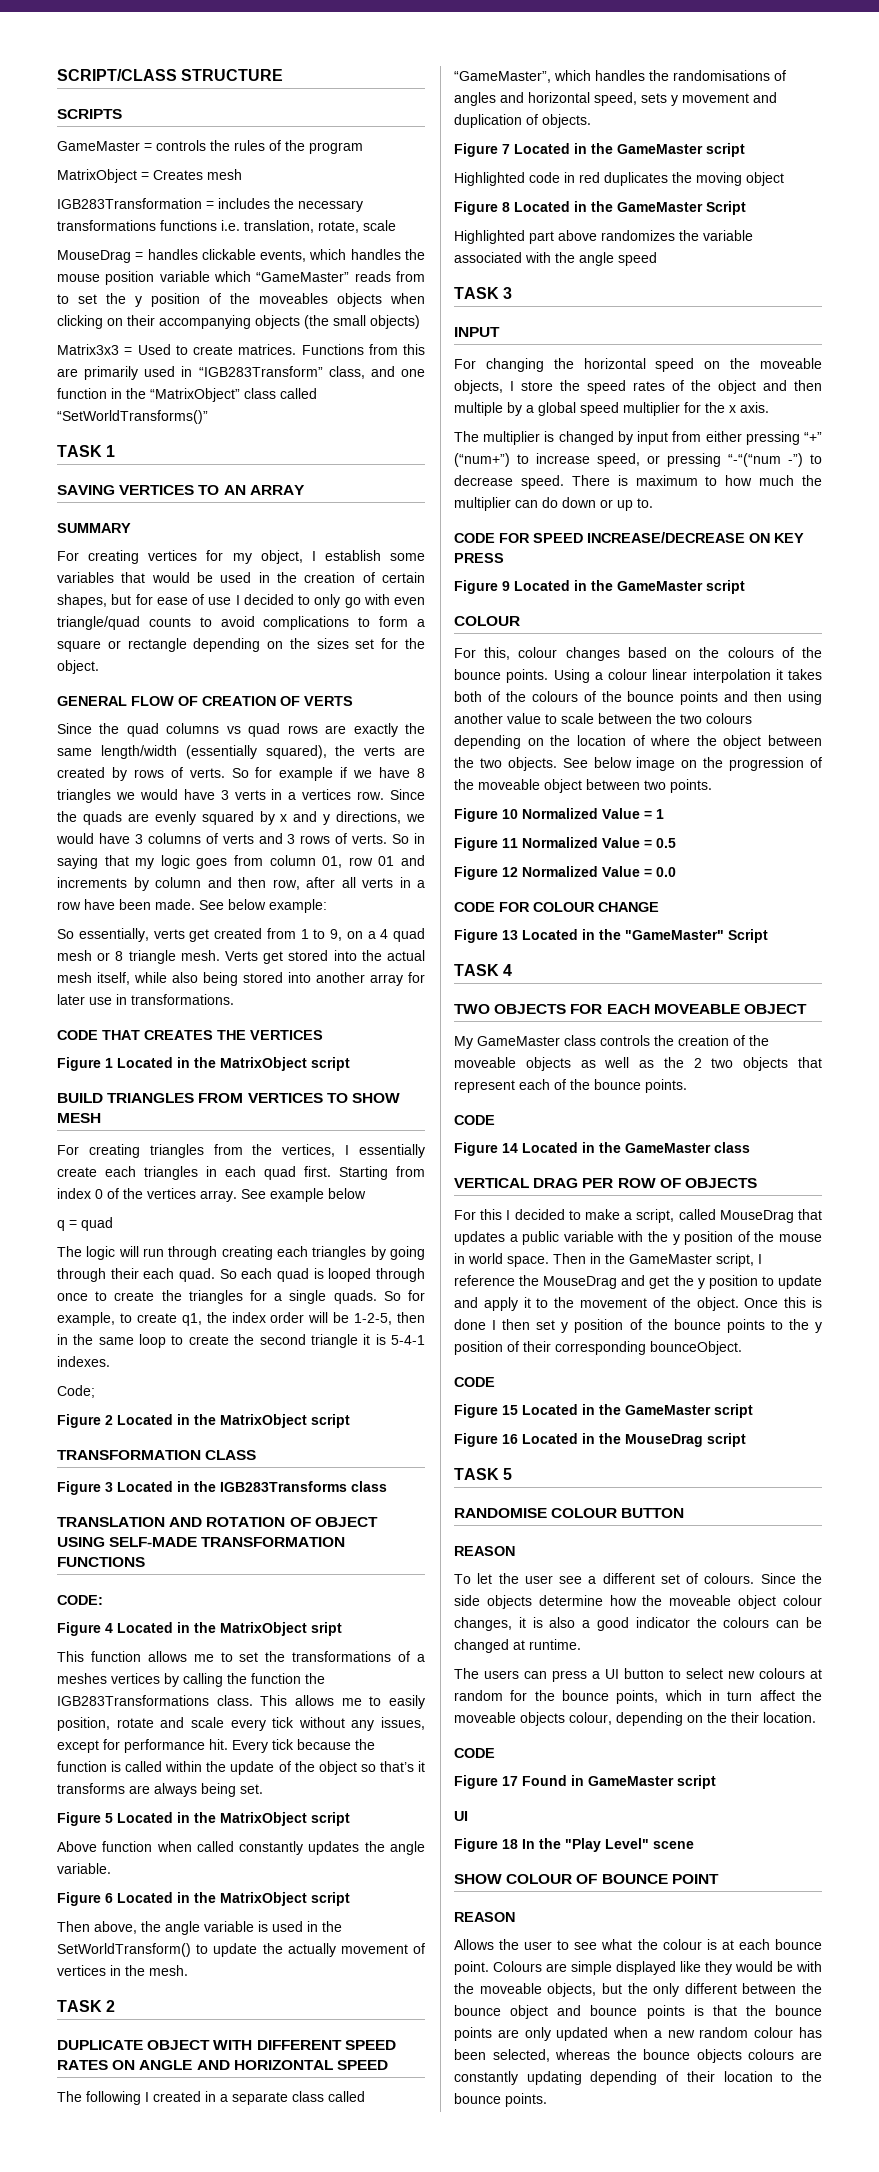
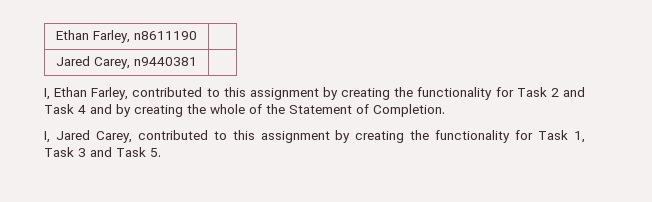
[57,69,284,81] [57,109,122,119] [57,140,363,154] [57,169,242,183] [57,198,363,212] [57,220,396,233] [57,249,425,263] [57,271,425,285] [57,293,425,307] [57,315,420,329] [57,344,425,355] [57,366,426,380] [57,388,317,402] [57,410,208,424] [57,445,116,457] [57,485,305,495] [57,523,131,533] [57,550,425,564] [57,572,425,583] [57,594,425,608] [57,616,425,630] [57,638,425,652] [57,660,99,674] [57,696,353,706] [57,723,426,737] [57,745,425,759] [57,767,426,781] [57,789,425,803] [57,811,425,825] [56,833,425,844] [57,855,426,869] [57,877,425,891] [57,899,327,913] [57,928,425,942] [57,950,425,964] [57,972,425,986] [57,994,234,1005] [57,1030,323,1040] [57,1057,350,1071] [57,1093,400,1103] [57,1113,101,1123] [57,1144,425,1158] [57,1166,425,1180] [57,1188,366,1202] [57,1217,113,1231] [57,1246,425,1260] [57,1268,425,1282] [57,1290,425,1304] [57,1312,425,1326] [57,1334,426,1348] [57,1356,110,1367] [57,1385,95,1398] [57,1414,350,1428] [57,1450,257,1460] [57,1481,387,1495] [57,1517,378,1527] [57,1537,346,1547] [57,1557,145,1567] [57,1595,103,1605] [57,1622,342,1636] [57,1651,425,1662] [57,1673,325,1687] [57,1695,426,1709] [57,1717,425,1731] [57,1739,375,1753] [57,1761,425,1775] [57,1783,263,1797] [57,1812,350,1826] [57,1841,425,1855] [57,1863,111,1874] [57,1892,350,1906] [57,1921,342,1935] [57,1943,425,1957] [57,1965,188,1976] [57,2000,116,2012] [57,2040,396,2050] [57,2060,388,2070] [57,2091,365,2105] [454,70,786,83] [454,92,777,106] [454,114,591,128] [454,143,745,157] [454,172,784,186] [454,201,746,215] [454,230,753,244] [454,252,657,266] [454,287,513,299] [454,327,500,337] [454,358,822,372] [454,380,822,394] [454,402,769,416] [454,431,822,445] [454,453,822,467] [454,475,822,489] [454,497,653,511] [454,532,804,543] [454,553,504,563] [454,580,745,594] [454,616,520,626] [454,647,822,661] [454,669,822,683] [454,691,822,705] [454,713,752,724] [454,735,822,749] [454,757,822,771] [454,779,712,793] [454,808,664,822] [454,837,676,851] [454,866,676,880] [454,902,659,912] [454,929,768,943] [454,964,513,976] [454,1004,807,1014] [454,1035,769,1049] [454,1057,822,1071] [454,1079,687,1093] [454,1115,495,1125] [454,1142,750,1156] [454,1178,757,1188] [454,1209,822,1223] [454,1231,822,1245] [454,1253,762,1267] [454,1275,822,1289] [454,1297,822,1311] [454,1319,822,1333] [454,1341,742,1355] [454,1377,495,1387] [454,1404,753,1418] [454,1433,746,1447] [454,1468,513,1480] [454,1508,685,1518] [454,1546,515,1556] [454,1573,822,1584] [454,1595,822,1609] [454,1617,822,1631] [454,1639,581,1653] [454,1668,822,1682] [454,1690,822,1704] [454,1712,816,1726] [454,1748,495,1758] [454,1775,716,1789] [454,1811,468,1821] [454,1838,694,1852] [454,1874,719,1884] [454,1912,515,1922] [454,1939,822,1950] [454,1961,822,1975] [454,1983,822,1997] [454,2005,822,2019] [454,2027,822,2041] [454,2049,822,2063] [454,2071,822,2085] [454,2093,547,2107] SCRIPT/CLASS STRUCTURE // SCRIPTS // GameMaster = controls the rules of the program // MatrixObject = Creates mesh // IGB283Transformation = includes the necessary transformations functions i.e. translation, rotate, scale // MouseDrag = handles clickable events, which handles the mouse position variable which “GameMaster” reads from to set the y position of the moveables objects when clicking on their accompanying objects (the small objects) // Matrix3x3 = Used to create matrices. Functions from this are primarily used in “IGB283Transform” class, and one function in the “MatrixObject” class called “SetWorldTransforms()” // TASK 1 // SAVING VERTICES TO AN ARRAY // SUMMARY // For creating vertices for my object, I establish some variables that would be used in the creation of certain shapes, but for ease of use I decided to only go with even triangle/quad counts to avoid complications to form a square or rectangle depending on the sizes set for the object. // GENERAL FLOW OF CREATION OF VERTS // Since the quad columns vs quad rows are exactly the same length/width (essentially squared), the verts are created by rows of verts. So for example if we have 8 triangles we would have 3 verts in a vertices row. Since the quads are evenly squared by x and y directions, we would have 3 columns of verts and 3 rows of verts. So in saying that my logic goes from column 01, row 01 and increments by column and then row, after all verts in a row have been made. See below example: // So essentially, verts get created from 1 to 9, on a 4 quad mesh or 8 triangle mesh. Verts get stored into the actual mesh itself, while also being stored into another array for later use in transformations. // CODE THAT CREATES THE VERTICES // Figure 1 Located in the MatrixObject script // BUILD TRIANGLES FROM VERTICES TO SHOW MESH // For creating triangles from the vertices, I essentially create each triangles in each quad first. Starting from index 0 of the vertices array. See example below // q = quad // The logic will run through creating each triangles by going through their each quad. So each quad is looped through once to create the triangles for a single quads. So for example, to create q1, the index order will be 1-2-5, then in the same loop to create the second triangle it is 5-4-1 indexes. // Code; // Figure 2 Located in the MatrixObject script // TRANSFORMATION CLASS // Figure 3 Located in the IGB283Transforms class // TRANSLATION AND ROTATION OF OBJECT USING SELF-MADE TRANSFORMATION FUNCTIONS // CODE: // Figure 4 Located in the MatrixObject sript // This function allows me to set the transformations of a meshes vertices by calling the function the IGB283Transformations class. This allows me to easily position, rotate and scale every tick without any issues, except for performance hit. Every tick because the function is called within the update of the object so that’s it transforms are always being set. // Figure 5 Located in the MatrixObject script // Above function when called constantly updates the angle variable. // Figure 6 Located in the MatrixObject script // Then above, the angle variable is used in the SetWorldTransform() to update the actually movement of vertices in the mesh. // TASK 2 // DUPLICATE OBJECT WITH DIFFERENT SPEED RATES ON ANGLE AND HORIZONTAL SPEED // The following I created in a separate class called “GameMaster”, which handles the randomisations of angles and horizontal speed, sets y movement and duplication of objects. // Figure 7 Located in the GameMaster script // Highlighted code in red duplicates the moving object // Figure 8 Located in the GameMaster Script // Highlighted part above randomizes the variable associated with the angle speed // TASK 3 // INPUT // For changing the horizontal speed on the moveable objects, I store the speed rates of the object and then multiple by a global speed multiplier for the x axis. // The multiplier is changed by input from either pressing “+” (“num+”) to increase speed, or pressing “-“(“num -”) to decrease speed. There is maximum to how much the multiplier can do down or up to. // CODE FOR SPEED INCREASE/DECREASE ON KEY PRESS // Figure 9 Located in the GameMaster script // COLOUR // For this, colour changes based on the colours of the bounce points. Using a colour linear interpolation it takes both of the colours of the bounce points and then using another value to scale between the two colours depending on the location of where the object between the two objects. See below image on the progression of the moveable object between two points. // Figure 10 Normalized Value = 1 // Figure 11 Normalized Value = 0.5 // Figure 12 Normalized Value = 0.0 // CODE FOR COLOUR CHANGE // Figure 13 Located in the "GameMaster" Script // TASK 4 // TWO OBJECTS FOR EACH MOVEABLE OBJECT // My GameMaster class controls the creation of the moveable objects as well as the 2 two objects that represent each of the bounce points. // CODE // Figure 14 Located in the GameMaster class // VERTICAL DRAG PER ROW OF OBJECTS // For this I decided to make a script, called MouseDrag that updates a public variable with the y position of the mouse in world space. Then in the GameMaster script, I reference the MouseDrag and get the y position to update and apply it to the movement of the object. Once this is done I then set y position of the bounce points to the y position of their corresponding bounceObject. // CODE // Figure 15 Located in the GameMaster script // Figure 16 Located in the MouseDrag script // TASK 5 // RANDOMISE COLOUR BUTTON // REASON // To let the user see a different set of colours. Since the side objects determine how the moveable object colour changes, it is also a good indicator the colours can be changed at runtime. // The users can press a UI button to select new colours at random for the bounce points, which in turn affect the moveable objects colour, depending on the their location. // CODE // Figure 17 Found in GameMaster script // UI // Figure 18 In the "Play Level" scene // SHOW COLOUR OF BOUNCE POINT // REASON // Allows the user to see what the colour is at each bounce point. Colours are simple displayed like they would be with the moveable objects, but the only different between the bounce object and bounce points is that the bounce points are only updated when a new random colour has been selected, whereas the bounce objects colours are constantly updating depending of their location to the bounce points. -> [56,30,197,43] [56,56,197,69] [44,87,586,100] [44,104,445,117] [44,130,585,143] [44,147,161,157] Ethan Farley, n8611190 | // Jared Carey, n9440381 | // I, Ethan Farley, contributed to this assignment by creating the functionality for Task 2 and Task 4 and by creating the whole of the Statement of Completion. // I, Jared Carey, contributed to this assignment by creating the functionality for Task 1, Task 3 and Task 5.

